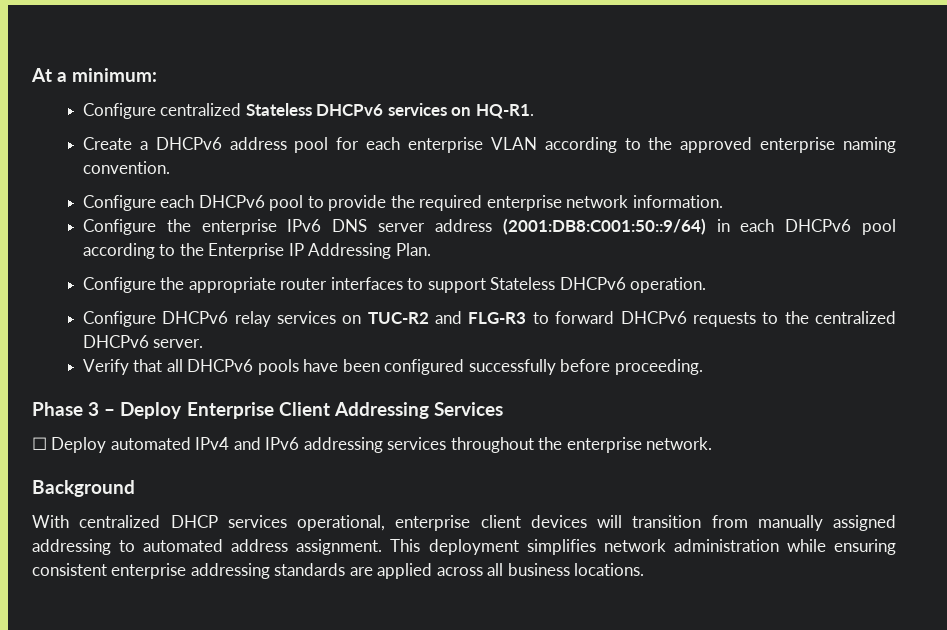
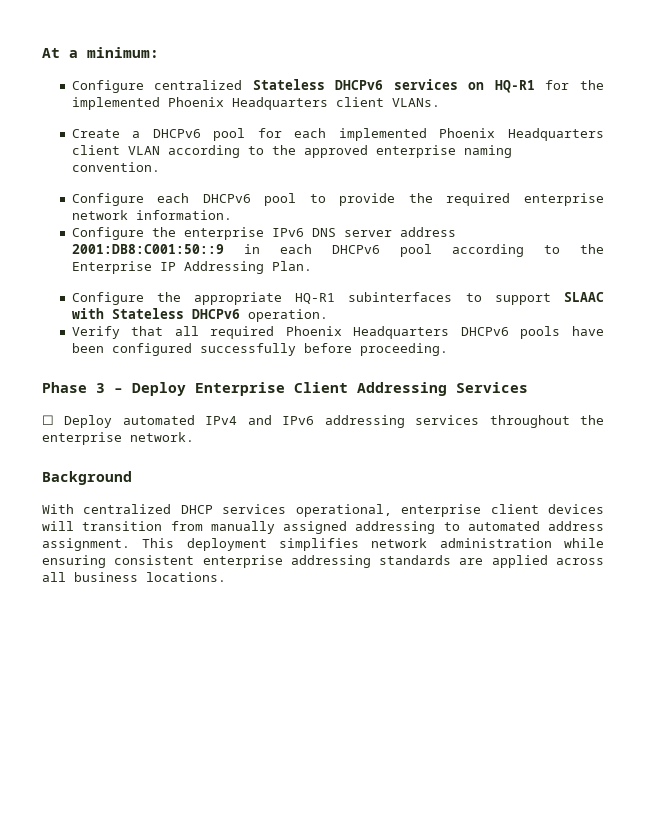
[475,104,534,119] HQ-R1. -> [494,80,605,93] [71,97,440,110] HQ-R1 for the implemented Phoenix Headquarters client VLANs.
[229,137,287,150] address -> (201, 133) none
[407,137,483,153] enterprise -> [338,128,605,141] [71,145,120,155] implemented Phoenix Headquarters client
[502,218,706,235] (2001:DB8:C001:50::9/64) -> [71,244,224,254] 2001:DB8:C001:50::9
[280,277,707,293] [82,311,896,327] [82,335,204,348] router interfaces to support Stateless DHCPv6 operation. // Configure DHCPv6 relay services on TUC-R2 and FLG-R3 to forward DHCPv6 requests to the centralized DHCPv6 server. -> [295,292,604,305] [71,308,328,322] HQ-R1 subinterfaces to support SLAAC with Stateless DHCPv6 operation.
(183, 365) none -> [210,326,450,339] required Phoenix Headquarters

